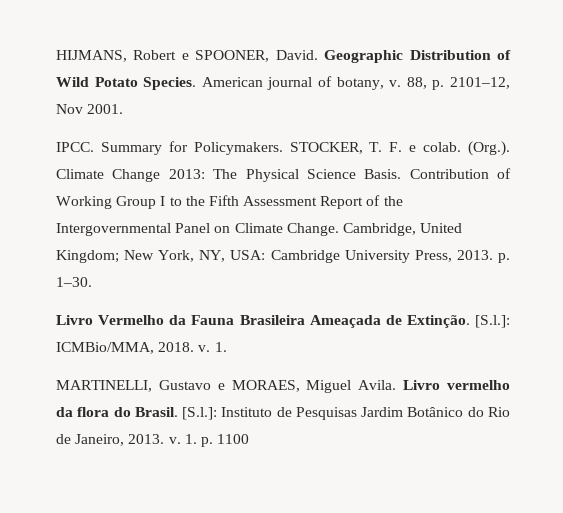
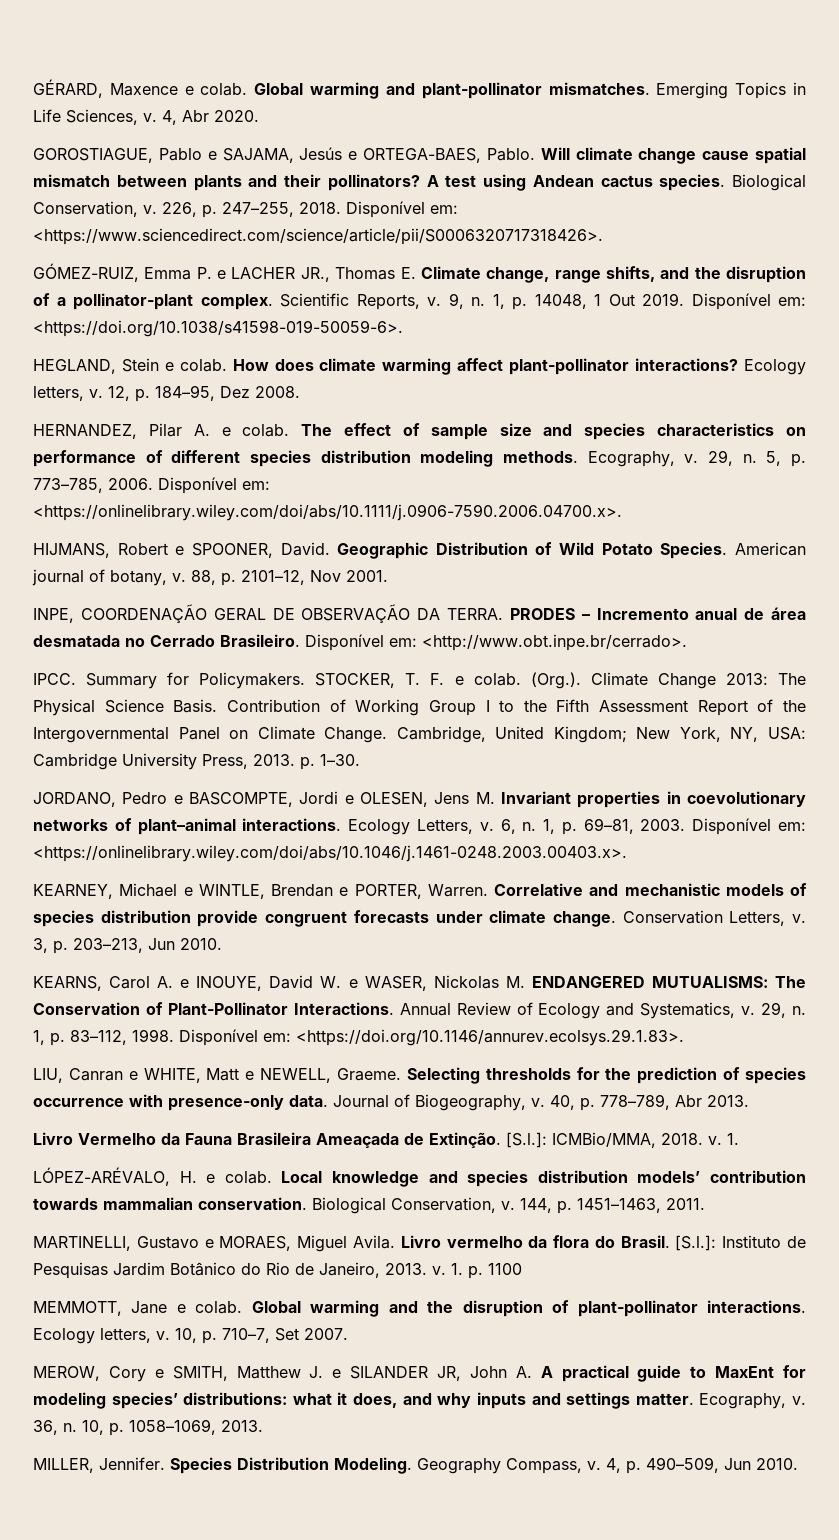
(56, 56) none -> [33,79,807,99] [33,109,259,125] [33,147,806,164] [33,174,806,191] [33,201,458,218] [33,228,603,245] [33,263,806,283] [33,293,806,310] [33,320,403,337] [33,358,806,375] [33,385,300,402] [33,423,806,440] [33,450,806,467] [33,477,270,494] [33,504,622,521] GÉRARD, Maxence e colab. Global warming and plant-pollinator mismatches. Emerging Topics in Life Sciences, v. 4, Abr 2020. // GOROSTIAGUE, Pablo e SAJAMA, Jesús e ORTEGA-BAES, Pablo. Will climate change cause spatial mismatch between plants and their pollinators? A test using Andean cactus species. Biological Conservation, v. 226, p. 247–255, 2018. Disponível em: <https://www.sciencedirect.com/science/article/pii/S0006320717318426>. // GÓMEZ-RUIZ, Emma P. e LACHER JR., Thomas E. Climate change, range shifts, and the disruption of a pollinator-plant complex. Scientific Reports, v. 9, n. 1, p. 14048, 1 Out 2019. Disponível em: <https://doi.org/10.1038/s41598-019-50059-6>. // HEGLAND, Stein e colab. How does climate warming affect plant-pollinator interactions? Ecology letters, v. 12, p. 184–95, Dez 2008. // HERNANDEZ, Pilar A. e colab. The effect of sample size and species characteristics on performance of different species distribution modeling methods. Ecography, v. 29, n. 5, p. 773–785, 2006. Disponível em: <https://onlinelibrary.wiley.com/doi/abs/10.1111/j.0906-7590.2006.04700.x>. //
(124, 109) none -> [33,604,807,623] [33,634,687,651] // INPE, COORDENAÇÃO GERAL DE OBSERVAÇÃO DA TERRA. PRODES – Incremento anual de área desmatada no Cerrado Brasileiro. Disponível em: <http://www.obt.inpe.br/cerrado>.
(92, 282) none -> [33,791,806,808] [33,818,807,835] [33,845,627,862] [33,883,807,899] [33,910,807,927] [33,938,222,954] [33,975,807,991] [33,1002,806,1019] [33,1029,684,1046] [33,1067,807,1084] [33,1094,749,1111] // JORDANO, Pedro e BASCOMPTE, Jordi e OLESEN, Jens M. Invariant properties in coevolutionary networks of plant–animal interactions. Ecology Letters, v. 6, n. 1, p. 69–81, 2003. Disponível em: <https://onlinelibrary.wiley.com/doi/abs/10.1046/j.1461-0248.2003.00403.x>. // KEARNEY, Michael e WINTLE, Brendan e PORTER, Warren. Correlative and mechanistic models of species distribution provide congruent forecasts under climate change. Conservation Letters, v. 3, p. 203–213, Jun 2010. // KEARNS, Carol A. e INOUYE, David W. e WASER, Nickolas M. ENDANGERED MUTUALISMS: The Conservation of Plant-Pollinator Interactions. Annual Review of Ecology and Systematics, v. 29, n. 1, p. 83–112, 1998. Disponível em: <https://doi.org/10.1146/annurev.ecolsys.29.1.83>. // LIU, Canran e WHITE, Matt e NEWELL, Graeme. Selecting thresholds for the prediction of species occurrence with presence-only data. Journal of Biogeography, v. 40, p. 778–789, Abr 2013.
(227, 347) none -> [33,1167,807,1187] [33,1197,705,1214] // LÓPEZ-ARÉVALO, H. e colab. Local knowledge and species distribution models’ contribution towards mammalian conservation. Biological Conservation, v. 144, p. 1451–1463, 2011.
(250, 439) none -> [33,1300,806,1317] [33,1328,348,1344] [33,1365,806,1382] [33,1392,807,1409] [33,1419,263,1436] [33,1457,798,1474] // MEMMOTT, Jane e colab. Global warming and the disruption of plant-pollinator interactions. Ecology letters, v. 10, p. 710–7, Set 2007. // MEROW, Cory e SMITH, Matthew J. e SILANDER JR, John A. A practical guide to MaxEnt for modeling species’ distributions: what it does, and why inputs and settings matter. Ecography, v. 36, n. 10, p. 1058–1069, 2013. // MILLER, Jennifer. Species Distribution Modeling. Geography Compass, v. 4, p. 490–509, Jun 2010.

